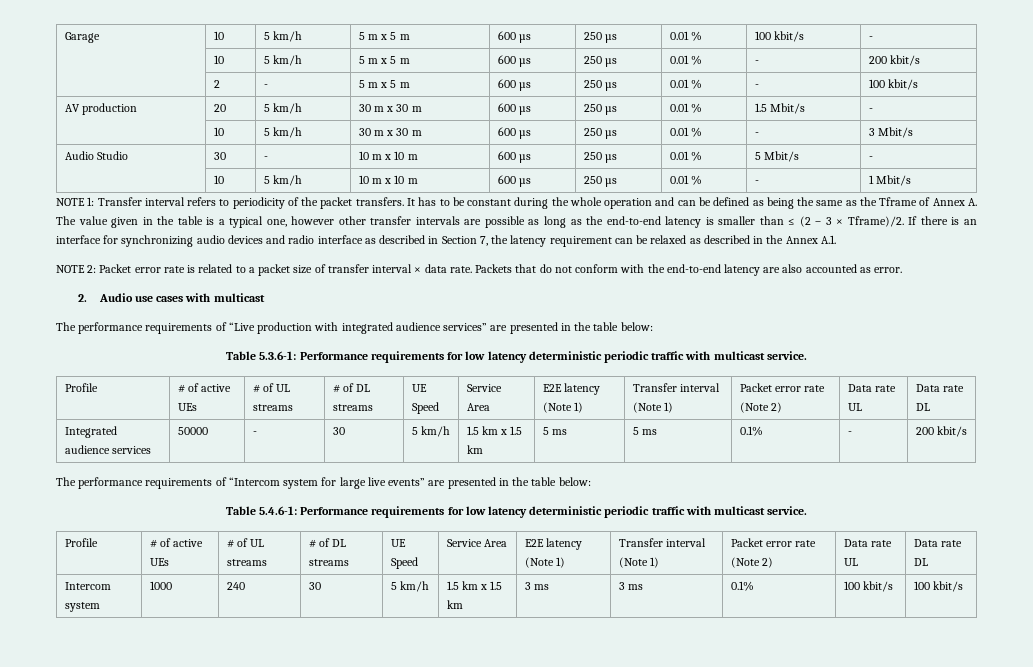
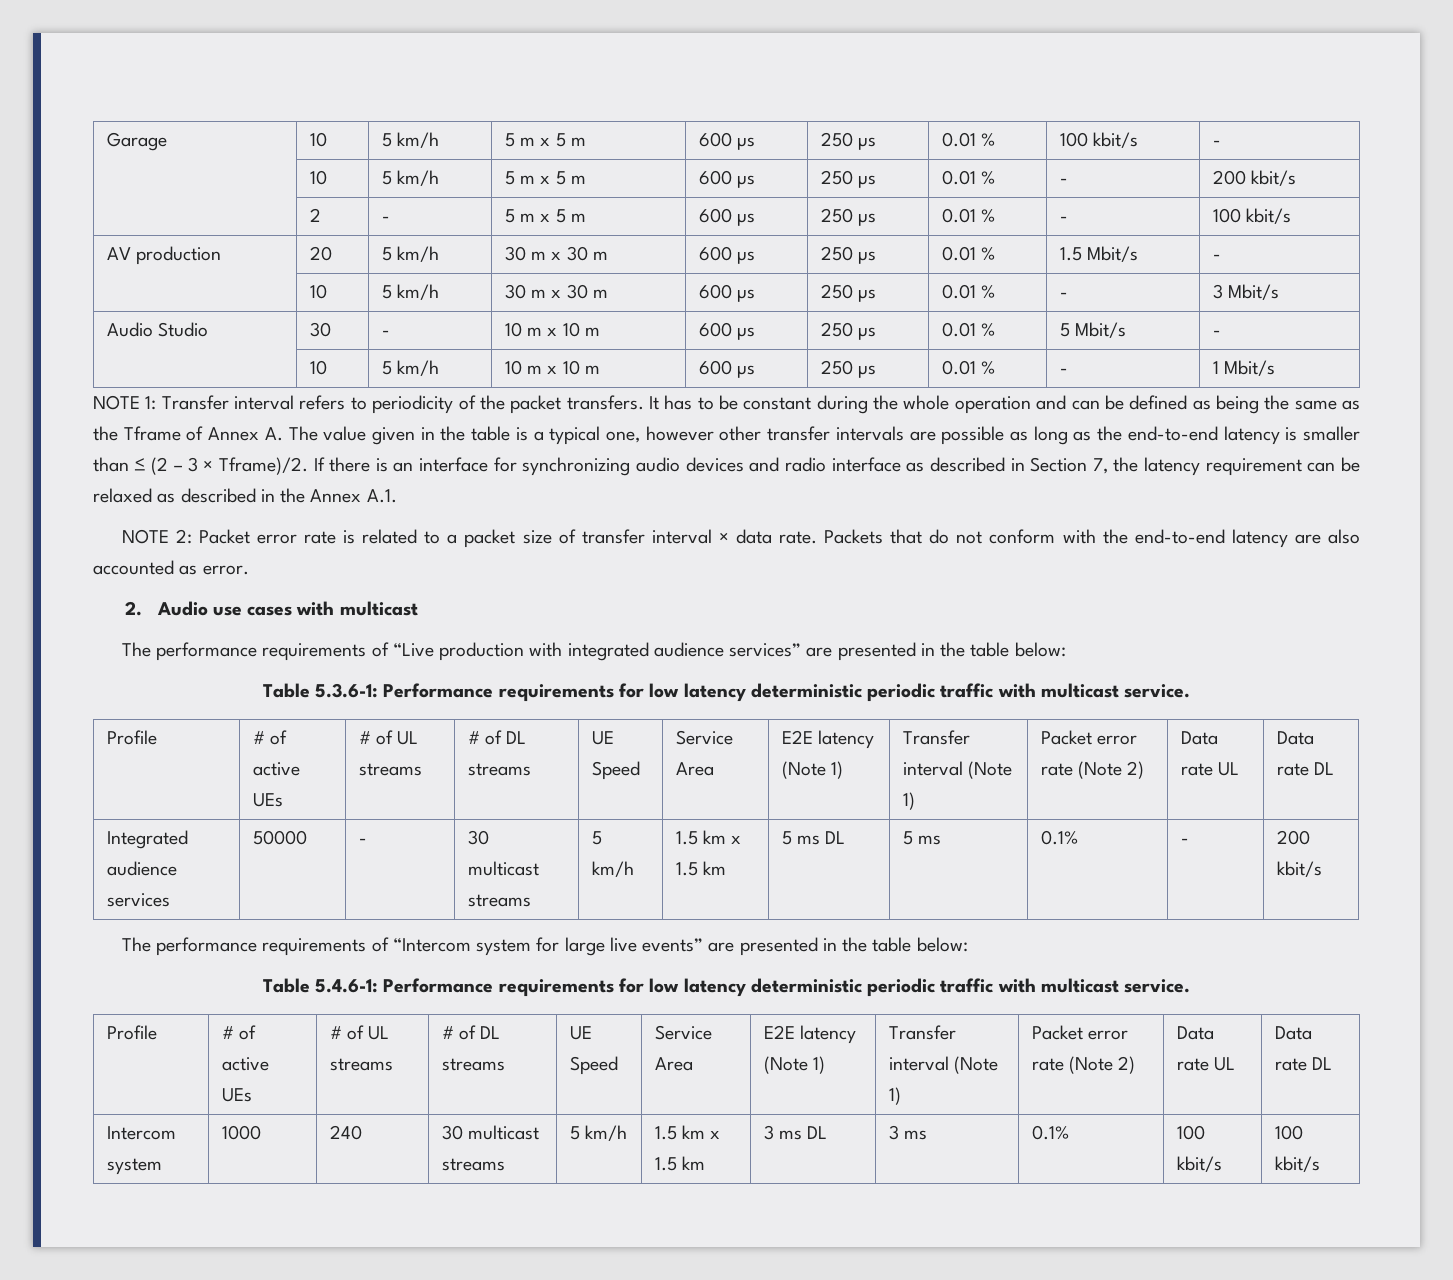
(345, 431) none -> [467,861,539,876] [467,894,531,907] multicast streams
(567, 432) none -> [825,831,846,844] DL
(321, 586) none -> [468,1125,540,1140] [441,1158,505,1171] multicast streams
(549, 587) none -> [807,1126,828,1139] DL

